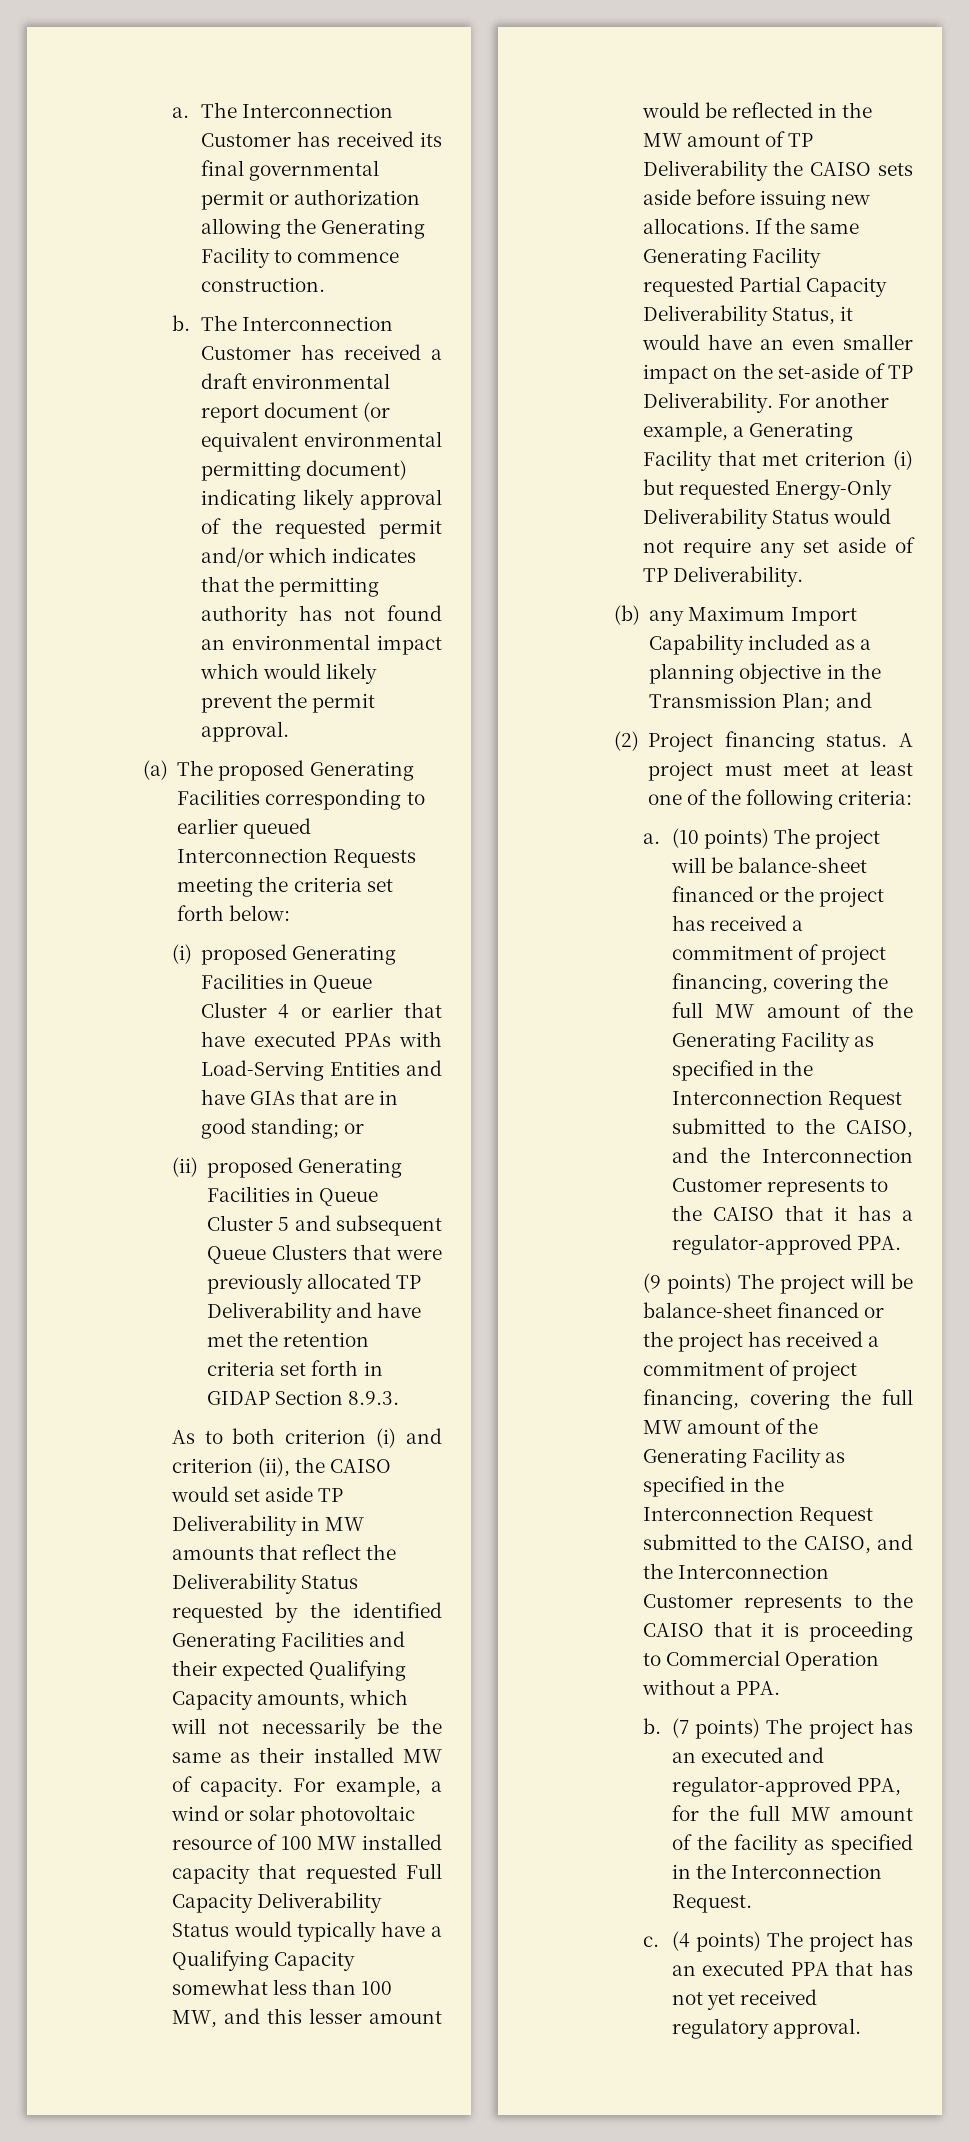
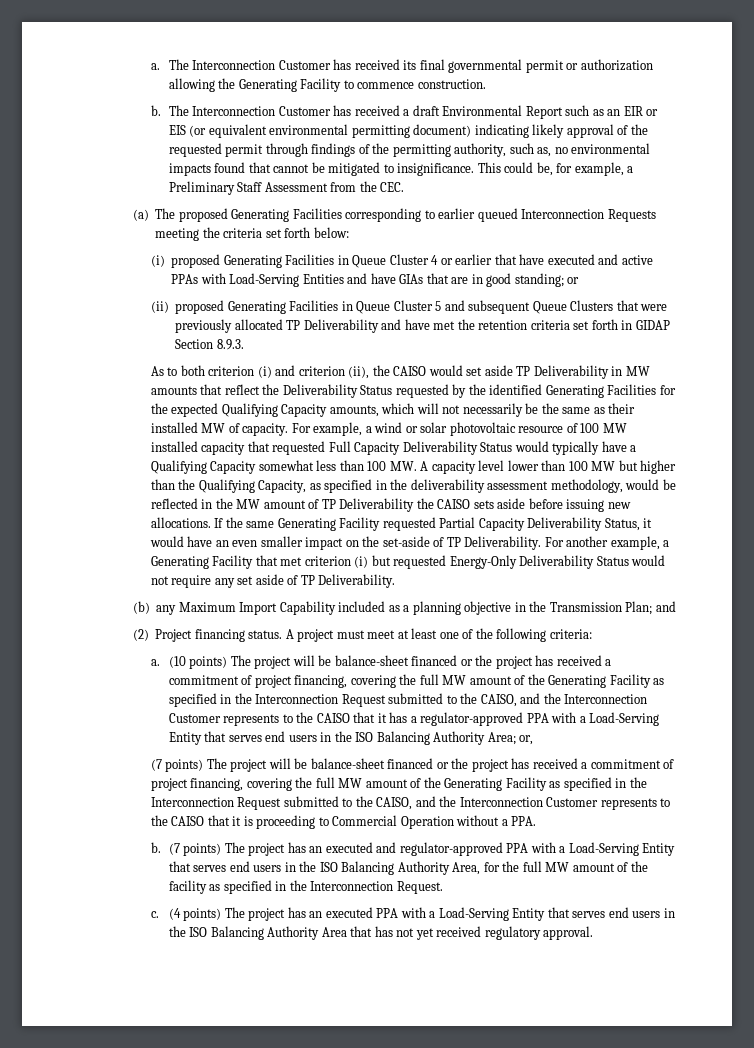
[251,373,390,389] [200,402,358,423] environmental report document -> [442,105,659,119] [168,125,186,135] Environmental Report such as an EIR or EIS
[200,547,416,567] [200,576,379,597] [200,605,442,626] [200,634,442,655] [199,663,377,684] [200,692,375,713] [200,721,289,742] and/or which indicates that the permitting authority has not found an environmental impact which would likely prevent the permit approval. -> [265,143,651,157] [168,162,634,176] [168,181,405,195] through findings of the permitting authority, such as, no environmental impacts found that cannot be mitigated to insignificance. This could be, for example, a Preliminary Staff Assessment from the CEC.
(336, 1039) none -> [598,254,653,265] and active
[368,1631,405,1647] [171,1660,217,1676] and their -> [659,385,676,395] [150,403,168,414] for the
[171,2008,443,2028] MW, and this lesser amount -> [389,460,677,474] [150,479,623,493] MW. A capacity level lower than 100 MW but higher than the Qualifying Capacity, as specified in the deliverability assessment methodology,
[856,1236,901,1250] [642,1273,661,1293] PPA. // (9 -> [526,712,660,726] [168,731,534,745] [150,759,162,771] PPA with a Load-Serving Entity that serves end users in the ISO Balancing Authority Area; or, // (7
[856,1778,901,1796] PPA, -> [506,842,676,856] [168,861,481,875] PPA with a Load-Serving Entity that serves end users in the ISO Balancing Authority Area,
(829, 1969) none -> [400,907,675,921] [168,926,347,940] with a Load-Serving Entity that serves end users in the ISO Balancing Authority Area

